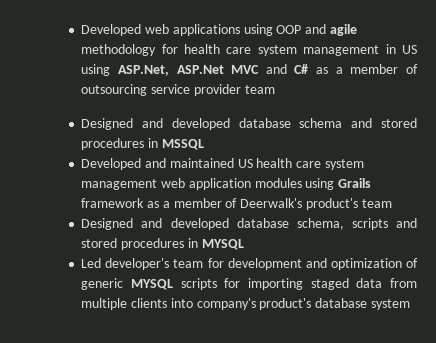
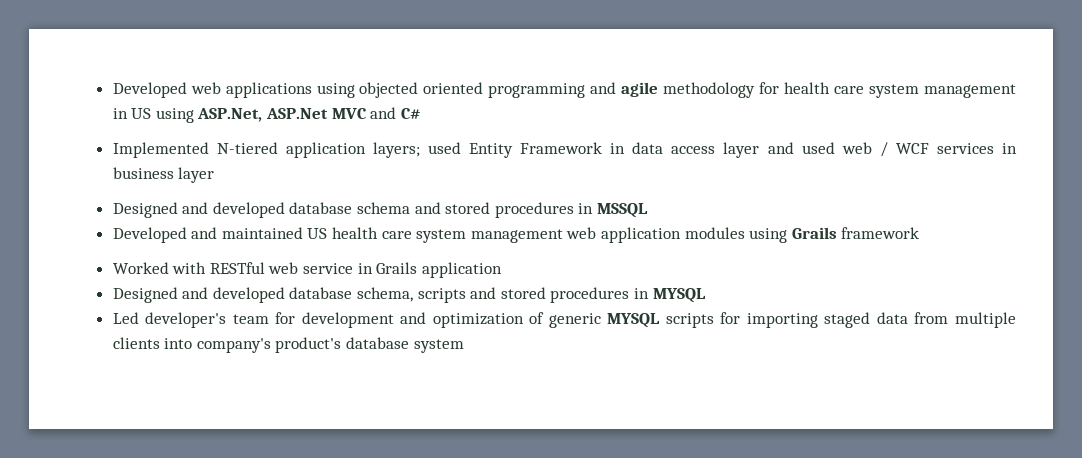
[276,25,302,34] OOP -> [359,82,586,98] objected oriented programming
[316,64,419,74] [81,84,275,96] as a member of outsourcing service provider team -> [112,142,1018,158] [112,167,215,183] // Implemented N-tiered application layers; used Entity Framework in data access layer and used web / WCF services in business layer
[147,198,392,210] as a member of Deerwalk's product's team -> [112,262,502,278] // Worked with RESTful web service in Grails application

